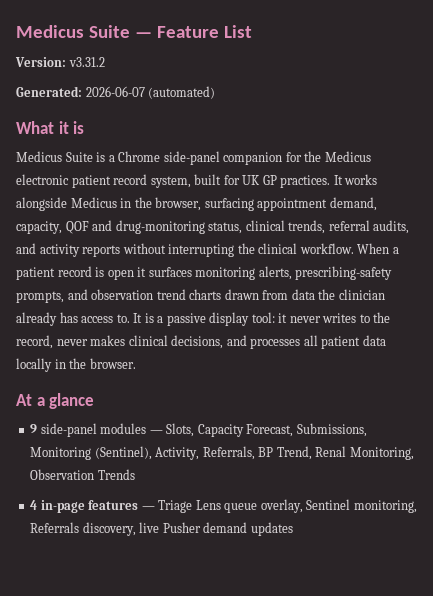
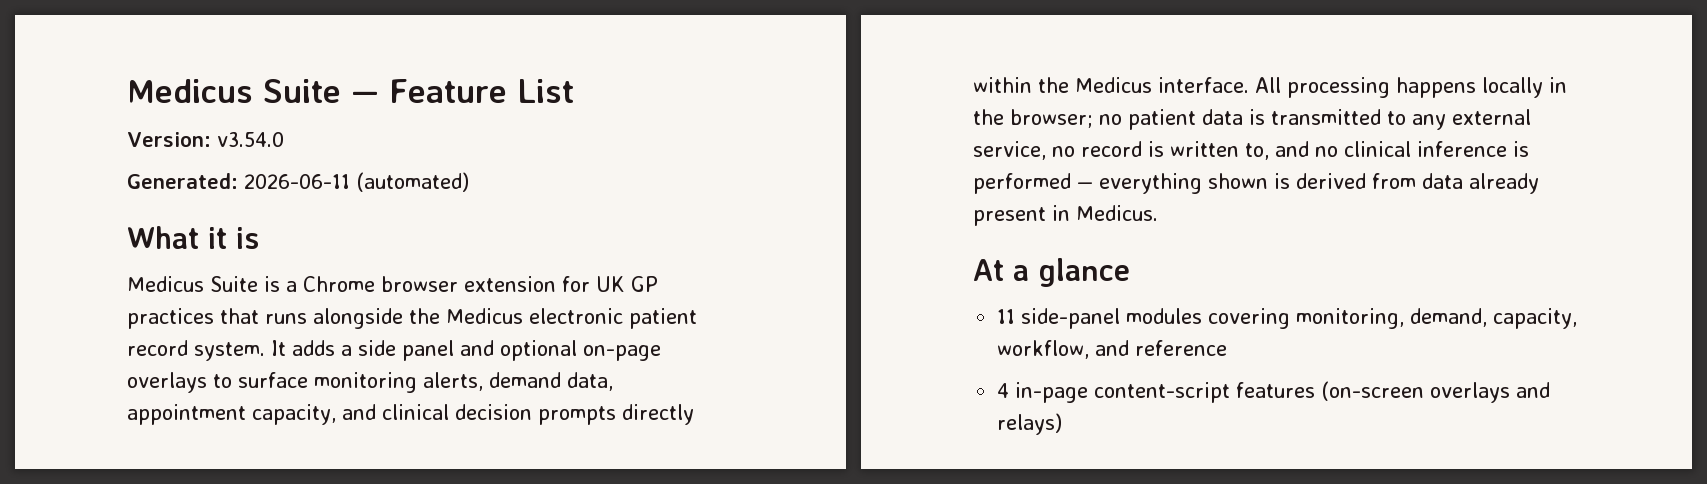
[68,57,105,67] v3.31.2 -> [216,132,284,147] v3.54.0
[85,86,145,97] 2026-06-07 -> [244,174,350,189] 2026-06-11
[163,151,302,165] side-panel companion for -> [381,276,658,292] [127,308,403,329] browser extension for UK GP practices that runs alongside
[150,174,378,188] [16,197,377,211] [16,220,410,234] [16,243,399,257] [16,266,393,280] [16,289,385,303] [16,312,391,326] [16,335,386,349] [16,358,136,372] system, built for UK GP practices. It works alongside Medicus in the browser, surfacing appointment demand, capacity, QOF and drug-monitoring status, clinical trends, referral audits, and activity reports without interrupting the clinical workflow. When a patient record is open it surfaces monitoring alerts, prescribing-safety prompts, and observation trend charts drawn from data the clinician already has access to. It is a passive display tool: it never writes to the record, never makes clinical decisions, and processes all patient data locally in the browser. -> [194,340,661,361] [127,372,613,393] [127,404,694,425] [973,77,1567,98] [973,109,1531,130] [973,141,1529,160] [973,173,1539,194] [973,205,1158,226] system. It adds a side panel and optional on-page overlays to surface monitoring alerts, demand data, appointment capacity, and clinical decision prompts directly within the Medicus interface. All processing happens locally in the browser; no patient data is transmitted to any external service, no record is written to, and no clinical inference is performed — everything shown is derived from data already present in Medicus.
[30,424,38,434] 9 -> [997,309,1016,324] 11
[149,423,367,437] [30,446,414,460] [30,469,135,480] [30,499,417,513] [30,522,293,536] — Slots, Capacity Forecast, Submissions, Monitoring (Sentinel), Activity, Referrals, BP Trend, Renal Monitoring, Observation Trends // 4 in-page features — Triage Lens queue overlay, Sentinel monitoring, Referrals discovery, live Pusher demand updates -> [1208,308,1578,329] [997,340,1228,359] [997,381,1551,403] [997,413,1063,435] covering monitoring, demand, capacity, workflow, and reference // 4 in-page content-script features (on-screen overlays and relays)

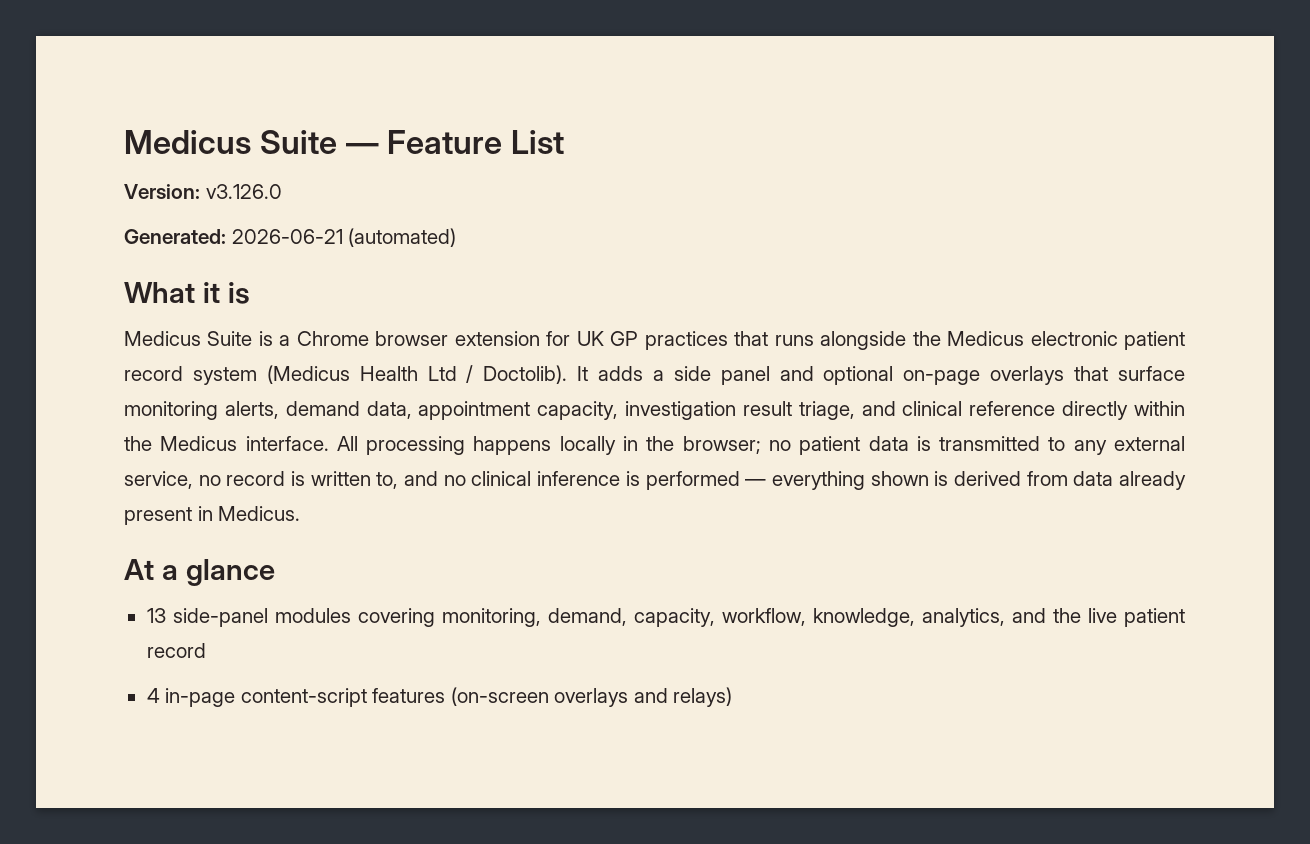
[216,132,284,147] v3.54.0 -> [205,184,282,199] v3.126.0
[244,174,350,189] 2026-06-11 -> [231,229,343,244] 2026-06-21
[194,342,265,361] system. -> [192,365,568,385] system (Medicus Health Ltd / Doctolib).
[213,374,232,388] to -> [1074,366,1109,381] that
[342,404,616,425] and clinical decision prompts -> [625,401,1056,420] investigation result triage, and clinical reference
[997,309,1016,324] 11 -> [146,608,166,623] 13
[1095,340,1228,356] and reference -> [812,608,1186,627] [146,643,206,658] knowledge, analytics, and the live patient record

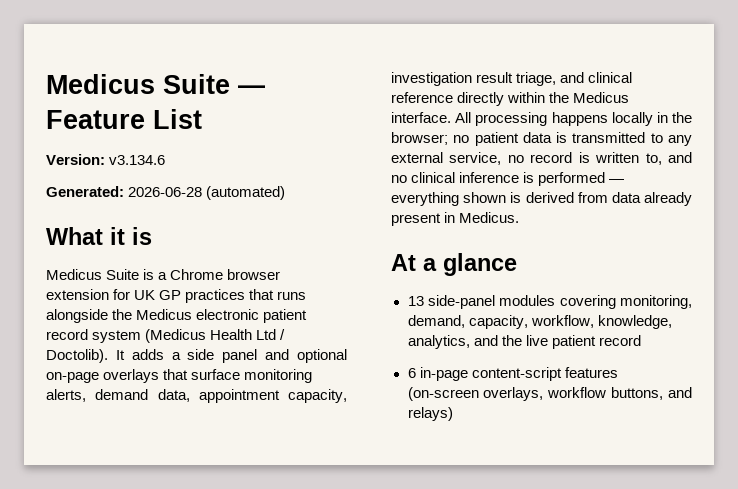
[205,184,282,199] v3.126.0 -> [109,155,166,165] v3.134.6
[231,229,343,244] 2026-06-21 -> [128,187,203,197] 2026-06-28
[146,688,160,703] 4 -> [407,368,416,378] 6
[554,688,629,707] overlays -> [483,387,664,401] overlays, workflow buttons,

